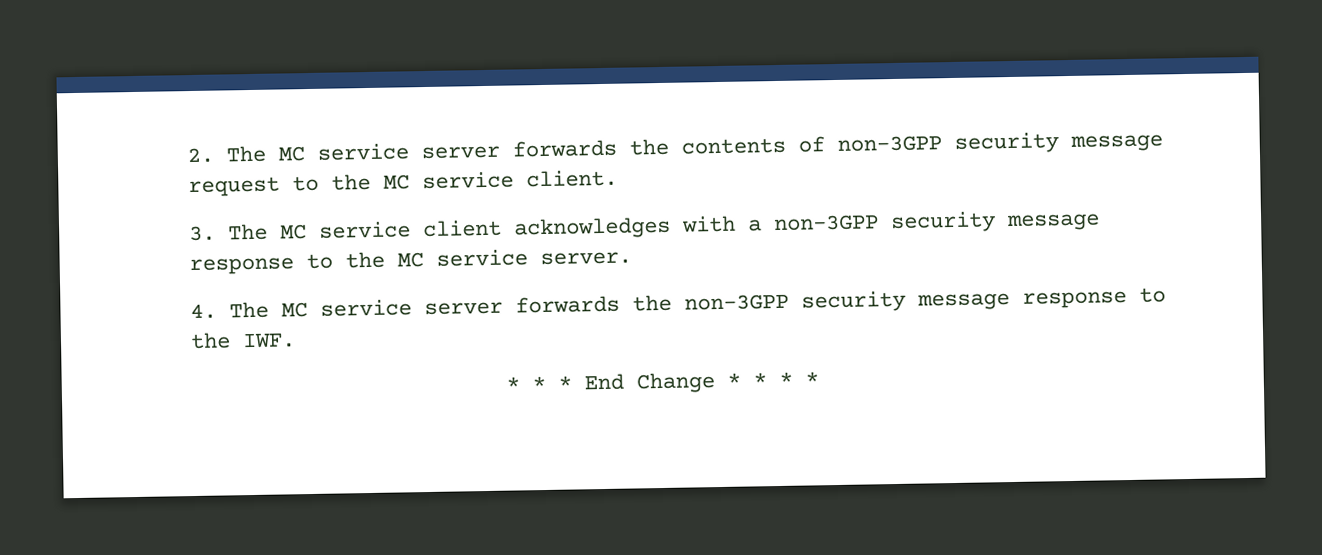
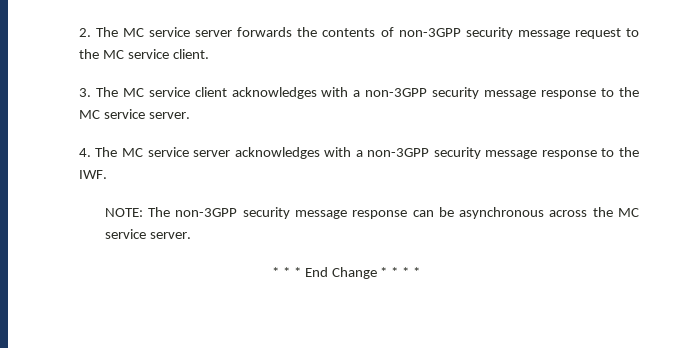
[514,294,672,314] forwards the -> [234,147,363,159] acknowledges with a
(296, 340) none -> [104,207,639,219] [104,229,191,239] // NOTE: The non-3GPP security message response can be asynchronous across the MC service server.

